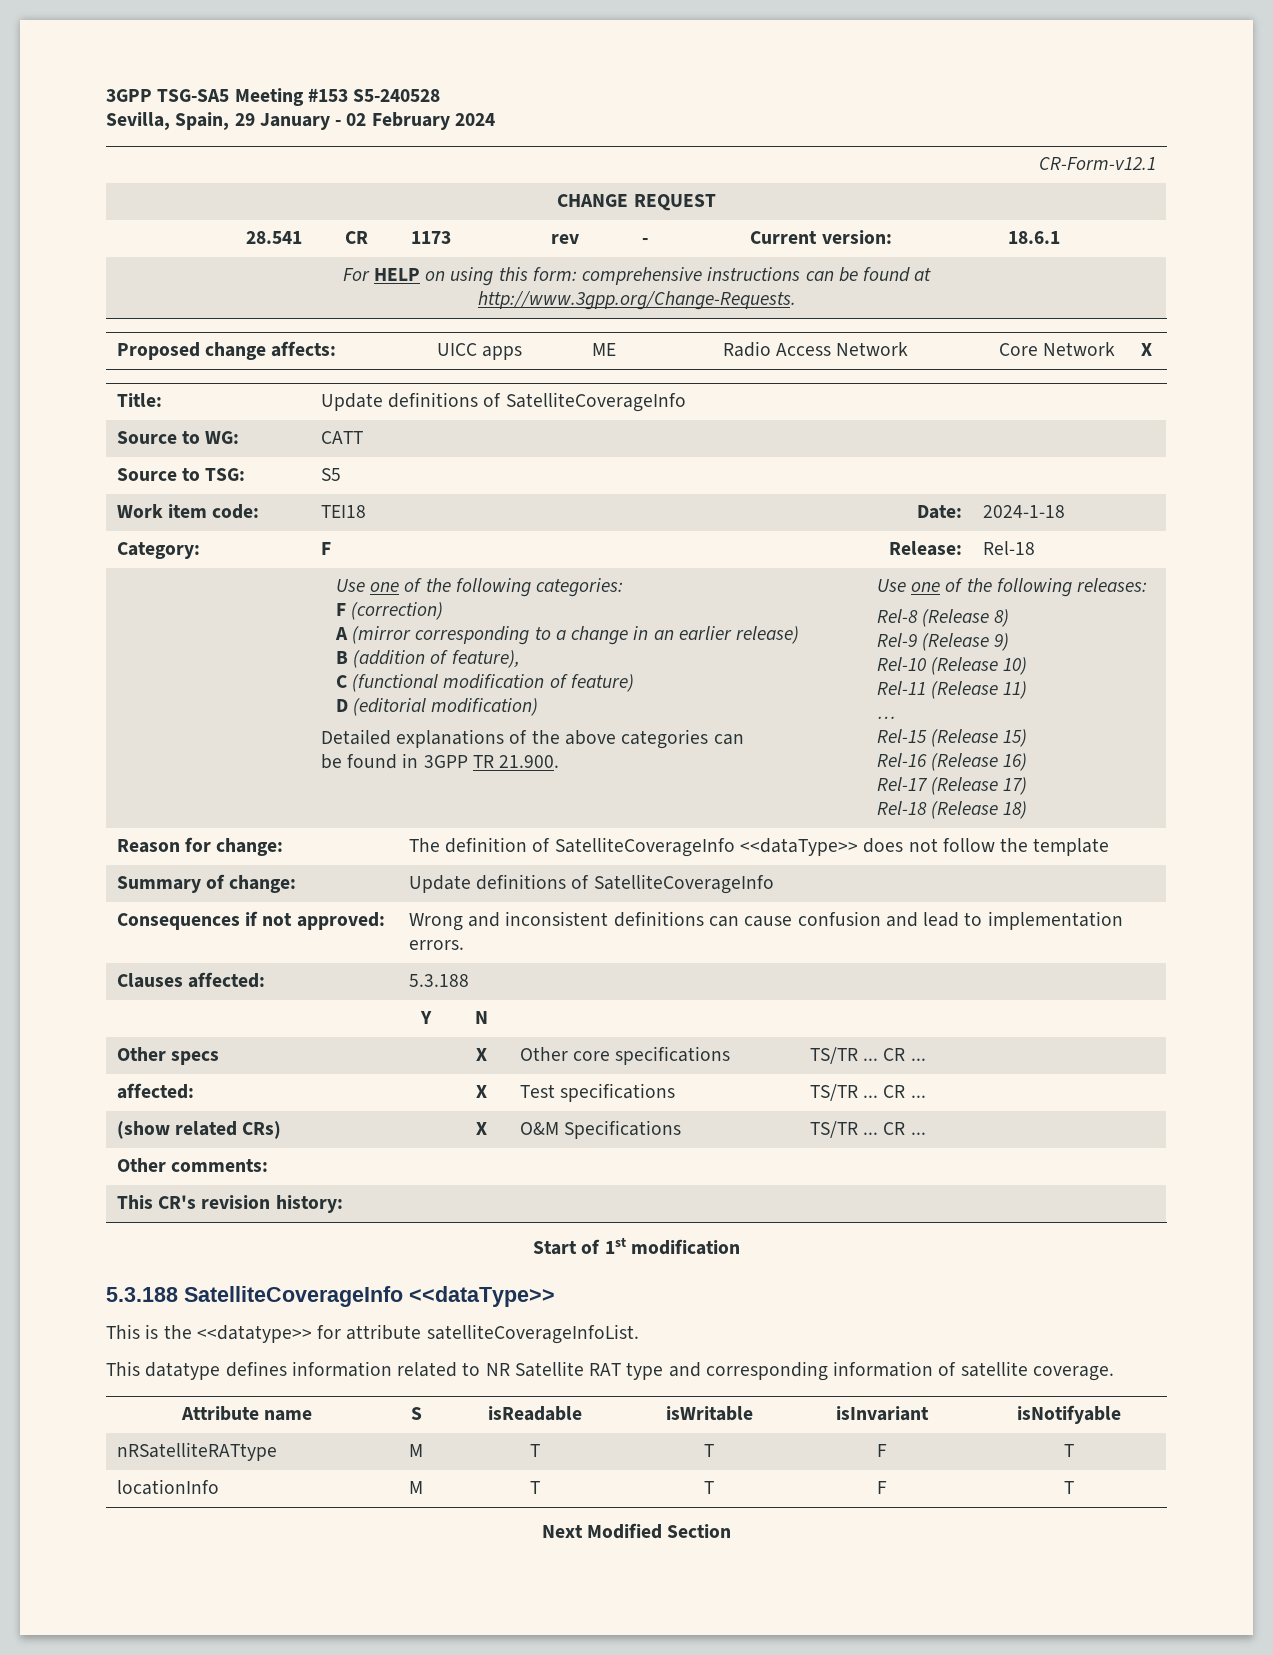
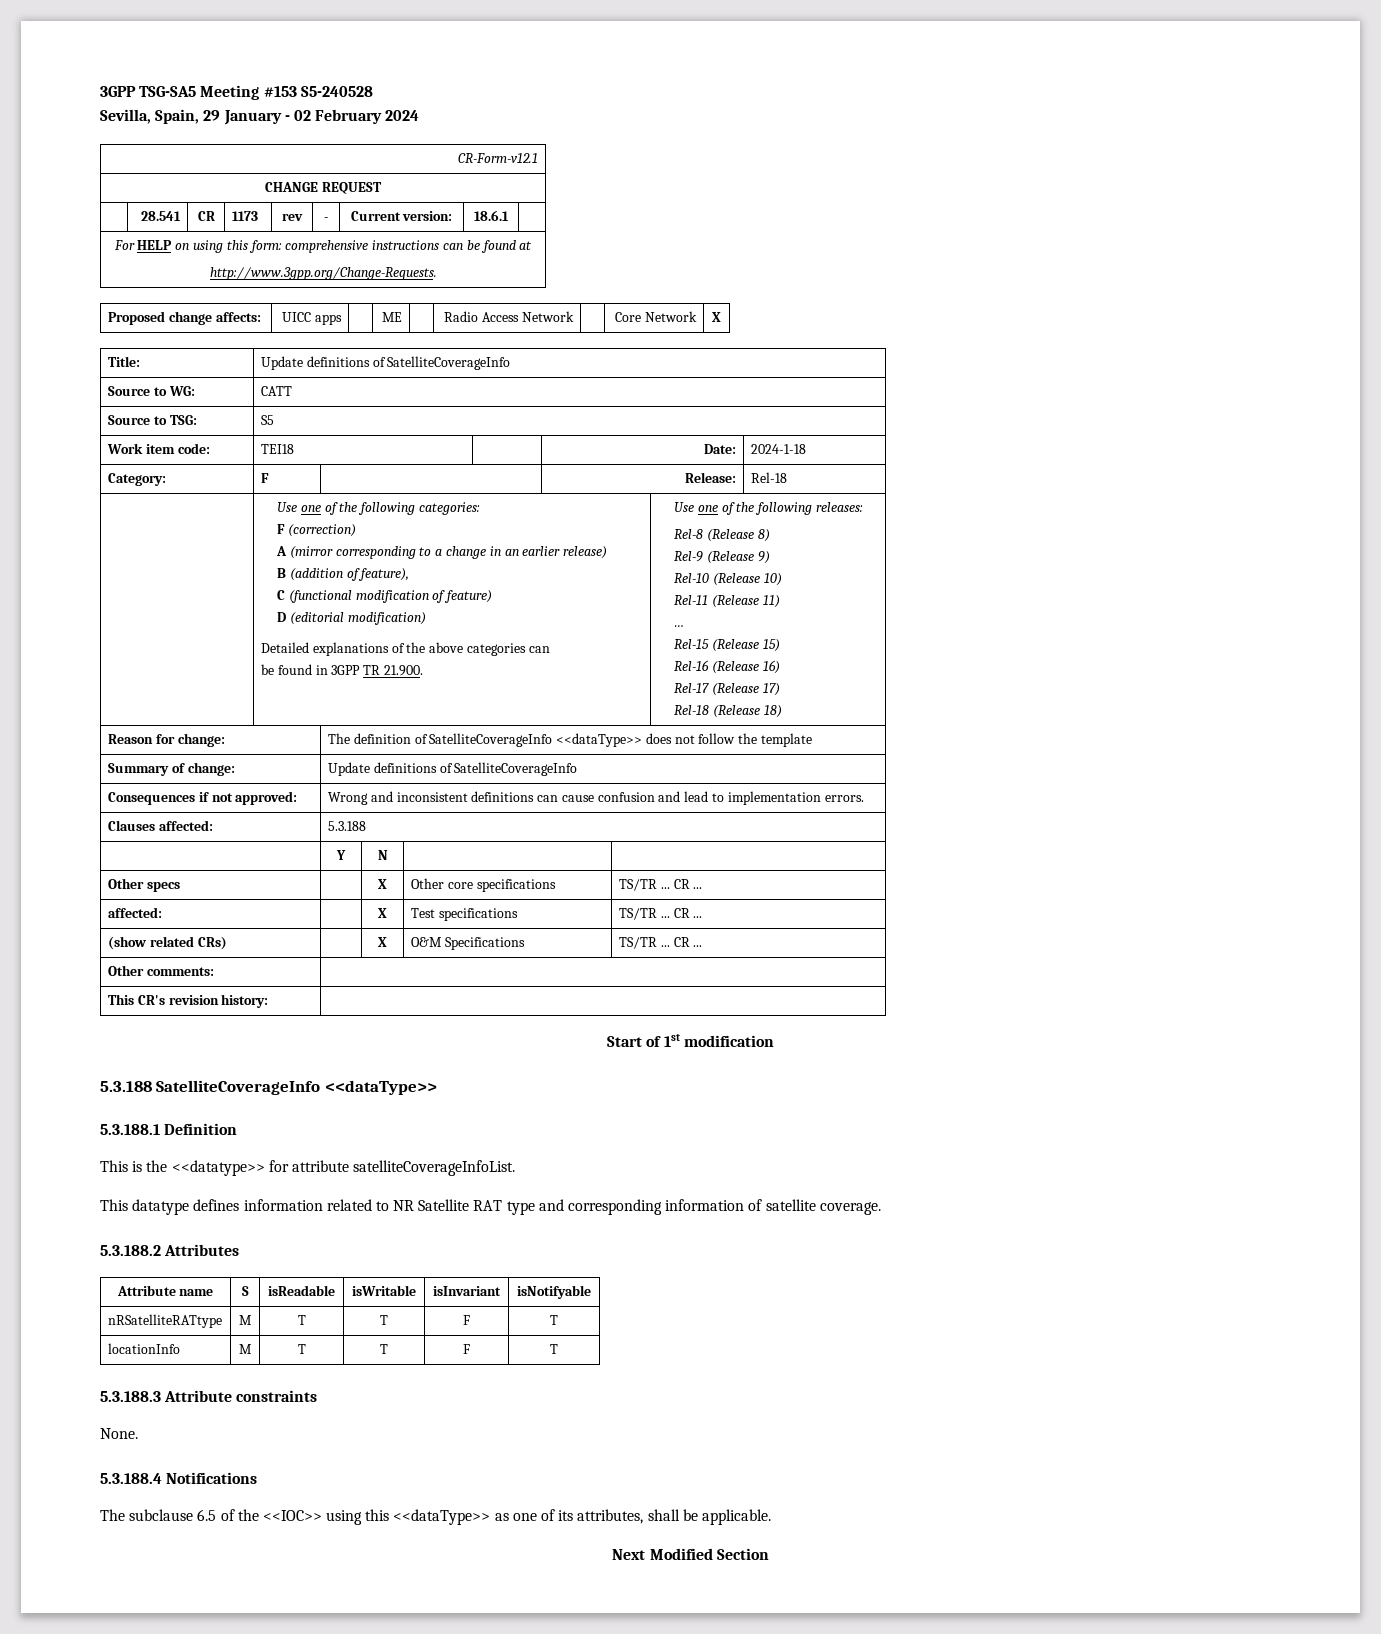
(555, 1296) none -> [100,1123,238,1135] // 5.3.188.1 Definition
(1114, 1373) none -> [100,1244,240,1256] // 5.3.188.2 Attributes
(1074, 1487) none -> [100,1390,318,1402] [100,1428,138,1439] [100,1472,258,1484] [100,1509,771,1525] // 5.3.188.3 Attribute constraints // None. // 5.3.188.4 Notifications // The subclause 6.5 of the <<IOC>> using this <<dataType>> as one of its attributes, shall be applicable.

